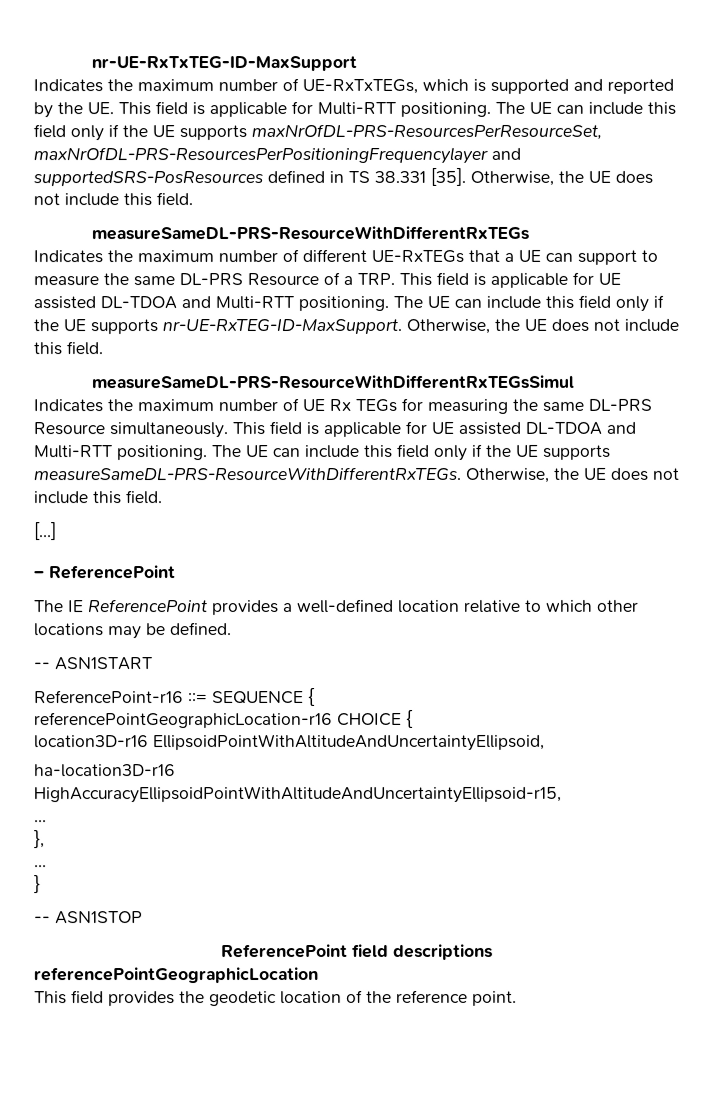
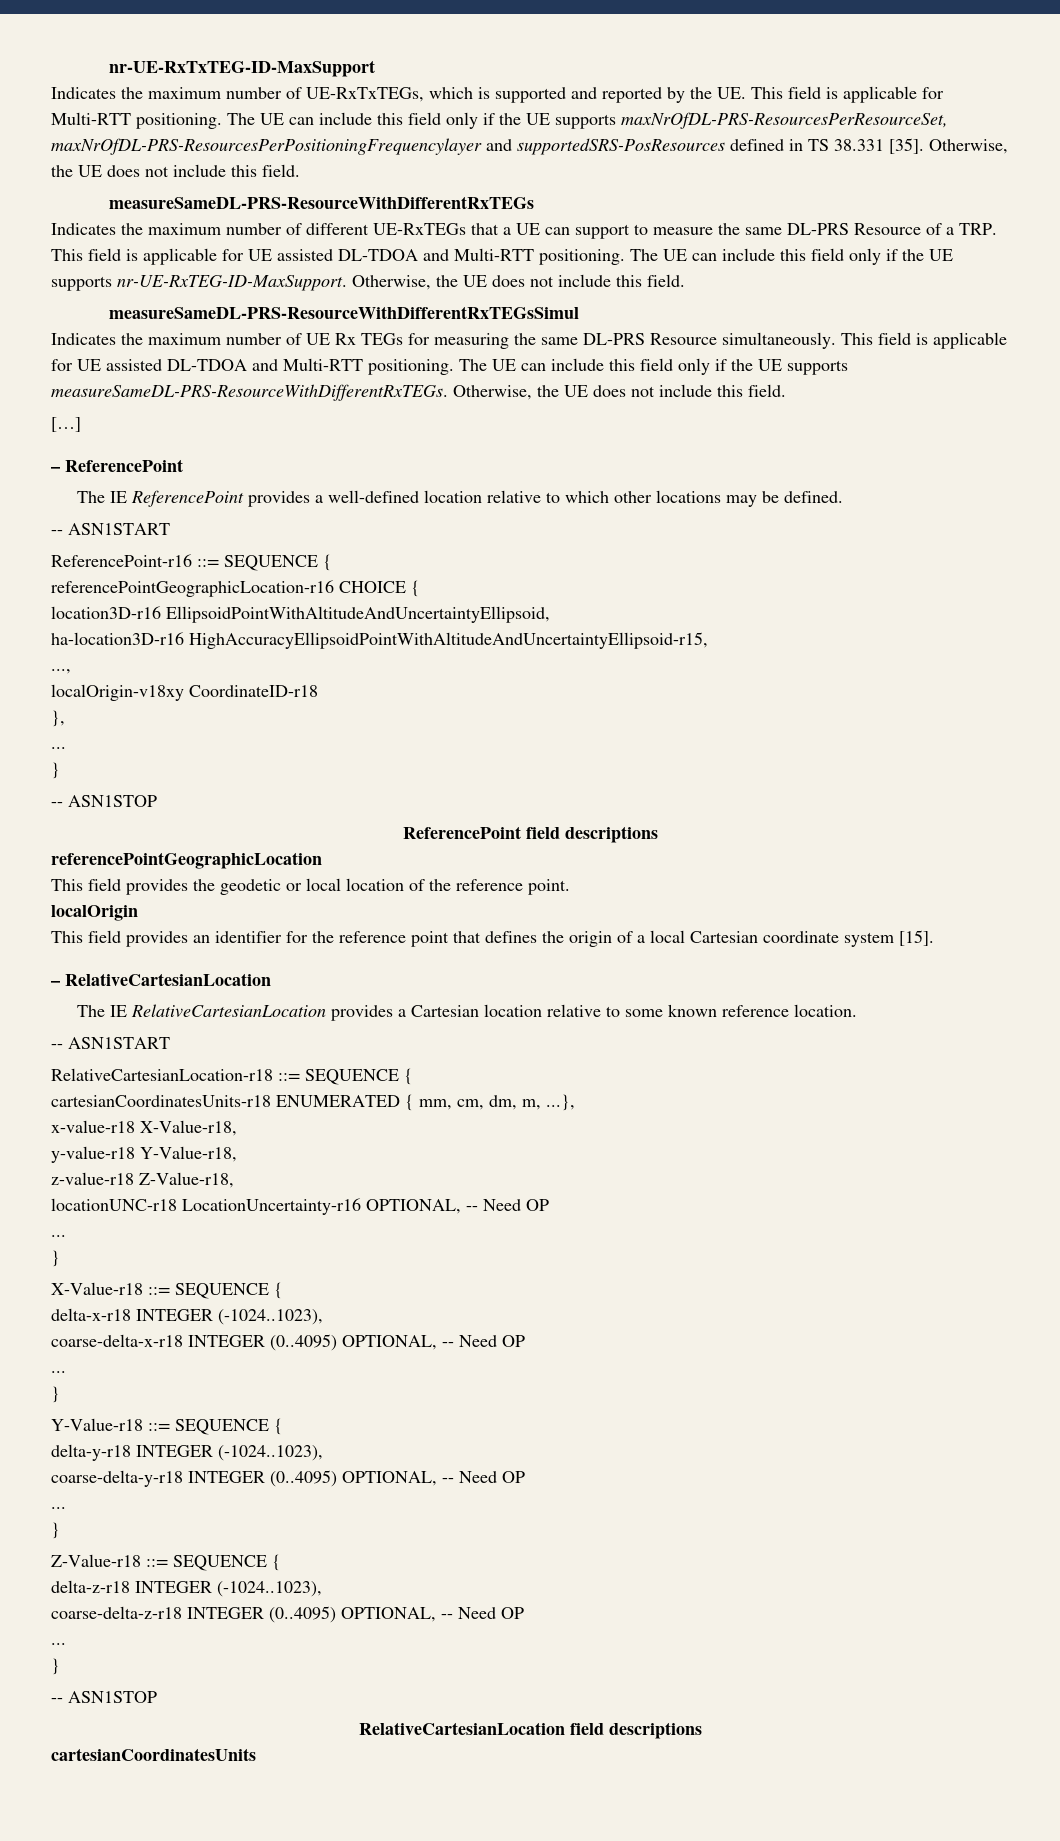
[34,820,47,823] ... -> [51,669,71,674] [51,684,318,701] ..., // localOrigin-v18xy CoordinateID-r18
(277, 999) none -> [286,878,341,891] or local
(517, 998) none -> [51,905,138,921] [51,930,934,947] [51,973,271,986] [76,1004,857,1021] [51,1037,170,1049] [51,1068,413,1085] [51,1094,575,1111] [51,1120,237,1136] [51,1146,237,1163] [51,1172,234,1188] [51,1198,549,1215] [51,1235,66,1237] [51,1250,60,1267] [51,1282,283,1299] [51,1308,323,1325] [51,1334,525,1351] [51,1371,66,1373] [51,1386,60,1403] [51,1418,283,1435] [51,1444,323,1461] [51,1470,525,1487] [51,1507,66,1509] [51,1522,60,1539] [51,1554,281,1571] [51,1580,322,1597] [51,1606,524,1623] [51,1643,66,1645] [51,1658,60,1675] [51,1691,157,1703] [358,1722,702,1739] [51,1748,256,1761] // localOrigin // This field provides an identifier for the reference point that defines the origin of a local Cartesian coordinate system [15]. // – RelativeCartesianLocation // The IE RelativeCartesianLocation provides a Cartesian location relative to some known reference location. // -- ASN1START // RelativeCartesianLocation-r18 ::= SEQUENCE { // cartesianCoordinatesUnits-r18 ENUMERATED { mm, cm, dm, m, ...}, // x-value-r18 X-Value-r18, // y-value-r18 Y-Value-r18, // z-value-r18 Z-Value-r18, // locationUNC-r18 LocationUncertainty-r16 OPTIONAL, -- Need OP // ... // } // X-Value-r18 ::= SEQUENCE { // delta-x-r18 INTEGER (-1024..1023), // coarse-delta-x-r18 INTEGER (0..4095) OPTIONAL, -- Need OP // ... // } // Y-Value-r18 ::= SEQUENCE { // delta-y-r18 INTEGER (-1024..1023), // coarse-delta-y-r18 INTEGER (0..4095) OPTIONAL, -- Need OP // ... // } // Z-Value-r18 ::= SEQUENCE { // delta-z-r18 INTEGER (-1024..1023), // coarse-delta-z-r18 INTEGER (0..4095) OPTIONAL, -- Need OP // ... // } // -- ASN1STOP // RelativeCartesianLocation field descriptions // cartesianCoordinatesUnits

